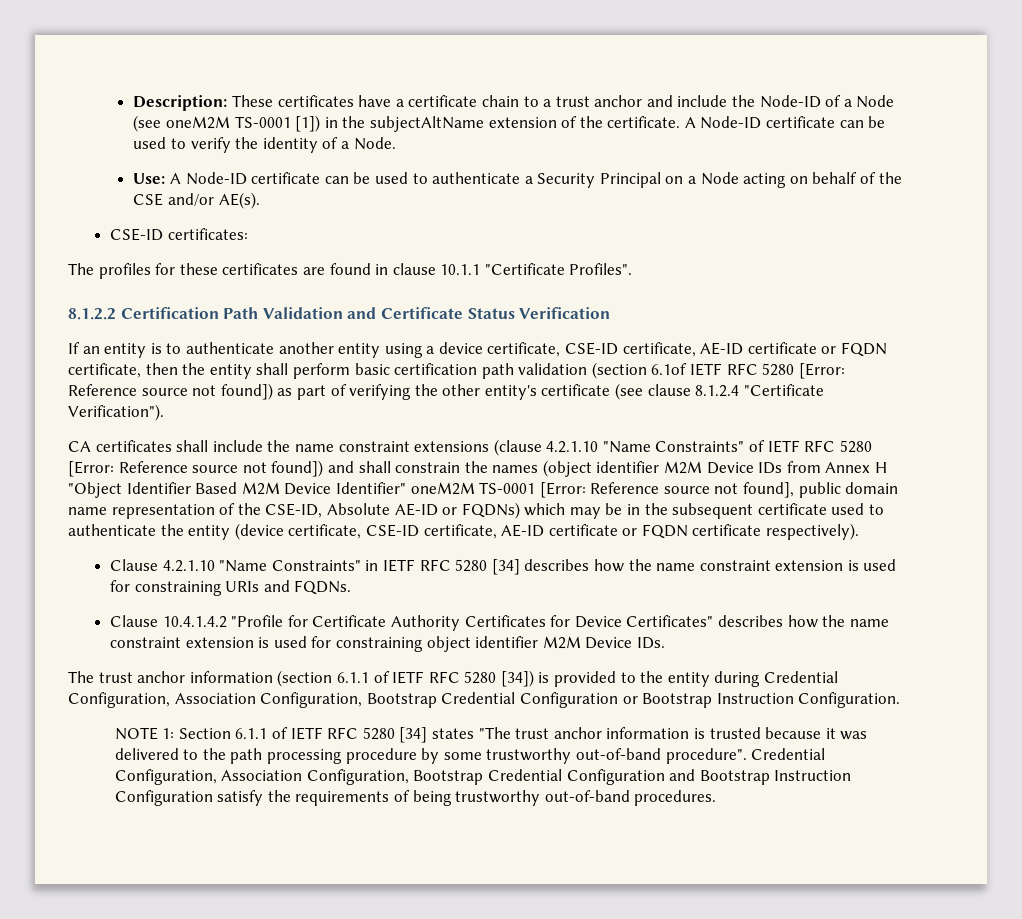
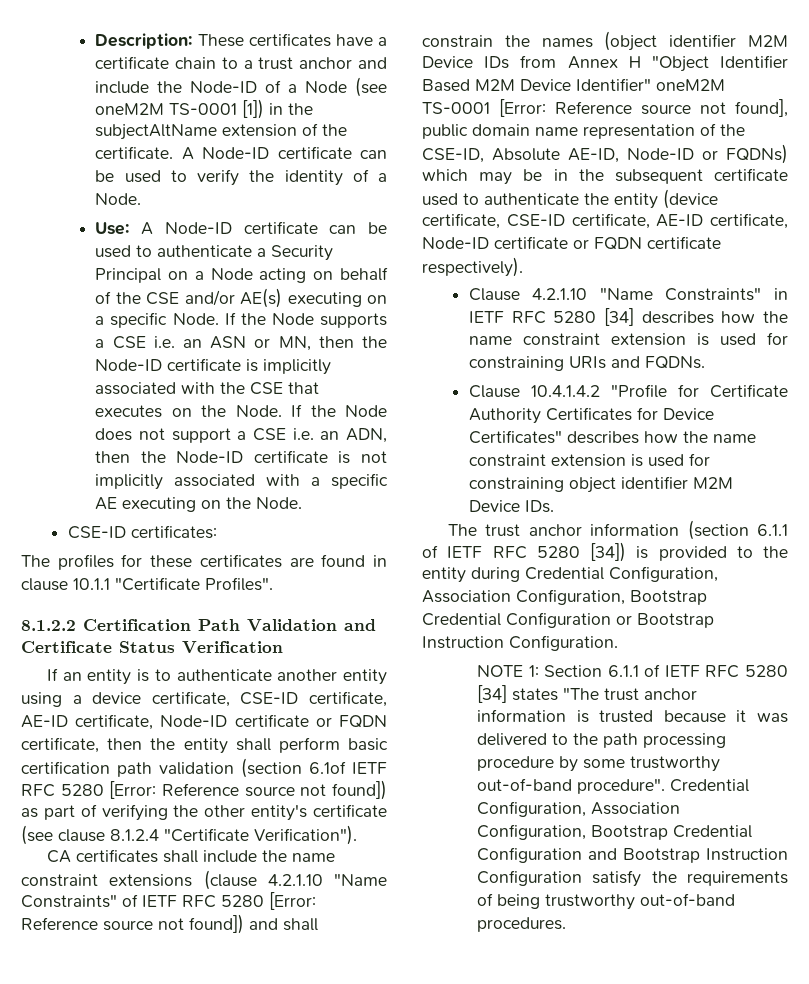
[218,192,260,209] AE(s). -> [240,288,387,308] [95,312,388,328] [95,336,387,351] [95,358,332,375] [95,382,320,395] [95,404,387,418] [95,428,387,443] [95,450,387,464] [95,473,389,490] [95,497,303,512] AE(s) executing on a specific Node. If the Node supports a CSE i.e. an ASN or MN, then the Node-ID certificate is implicitly associated with the CSE that executes on the Node. If the Node does not support a CSE i.e. an ADN, then the Node-ID certificate is not implicitly associated with a specific AE executing on the Node.
(744, 348) none -> [75,714,228,730] certificate, Node-ID
[394,503,438,516] AE-ID -> [568,148,694,163] AE-ID, Node-ID
(545, 530) none -> [710,213,788,229] [422,237,489,249] certificate, Node-ID

